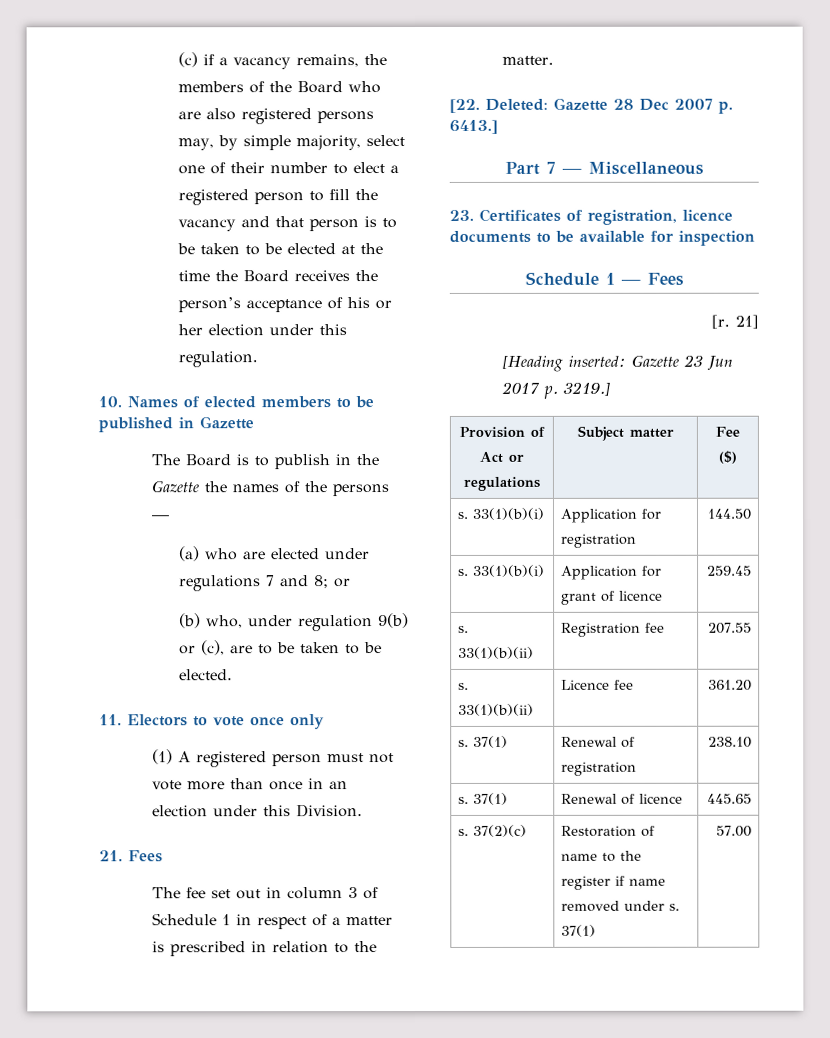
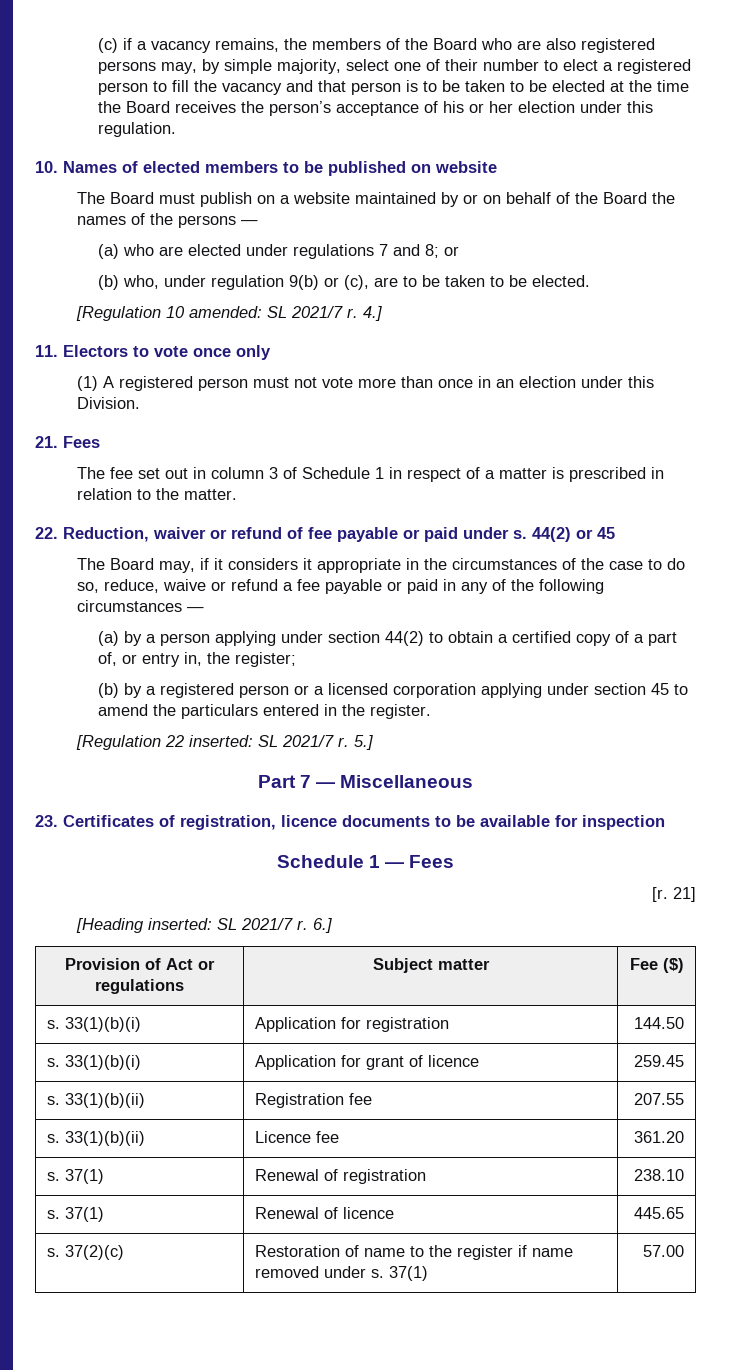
[178,416,254,430] [151,454,380,470] [151,480,200,493] in Gazette // The Board is to publish in the Gazette -> [411,161,497,173] [77,192,648,207] on website // The Board must publish on a website maintained by or on behalf of the Board
(233, 675) none -> [76,306,383,321] // [Regulation 10 amended: SL 2021/7 r. 4.]
[449,97,733,114] [449,119,498,134] [22. Deleted: Gazette 28 Dec 2007 p. 6413.] -> [35,527,615,542] [77,558,686,573] [77,579,605,594] [77,600,205,612] [98,631,678,646] [98,652,297,667] [98,683,689,698] [98,704,432,719] [76,735,374,750] 22. Reduction, waiver or refund of fee payable or paid under s. 44(2) or 45 // The Board may, if it considers it appropriate in the circumstances of the case to do so, reduce, waive or refund a fee payable or paid in any of the following circumstances — // (a) by a person applying under section 44(2) to obtain a certified copy of a part of, or entry in, the register; // (b) by a registered person or a licensed corporation applying under section 45 to amend the particulars entered in the register. // [Regulation 22 inserted: SL 2021/7 r. 5.]
[631,354,734,371] [501,381,611,399] Gazette 23 Jun 2017 p. 3219.] -> [217,918,333,933] SL 2021/7 r. 6.]

